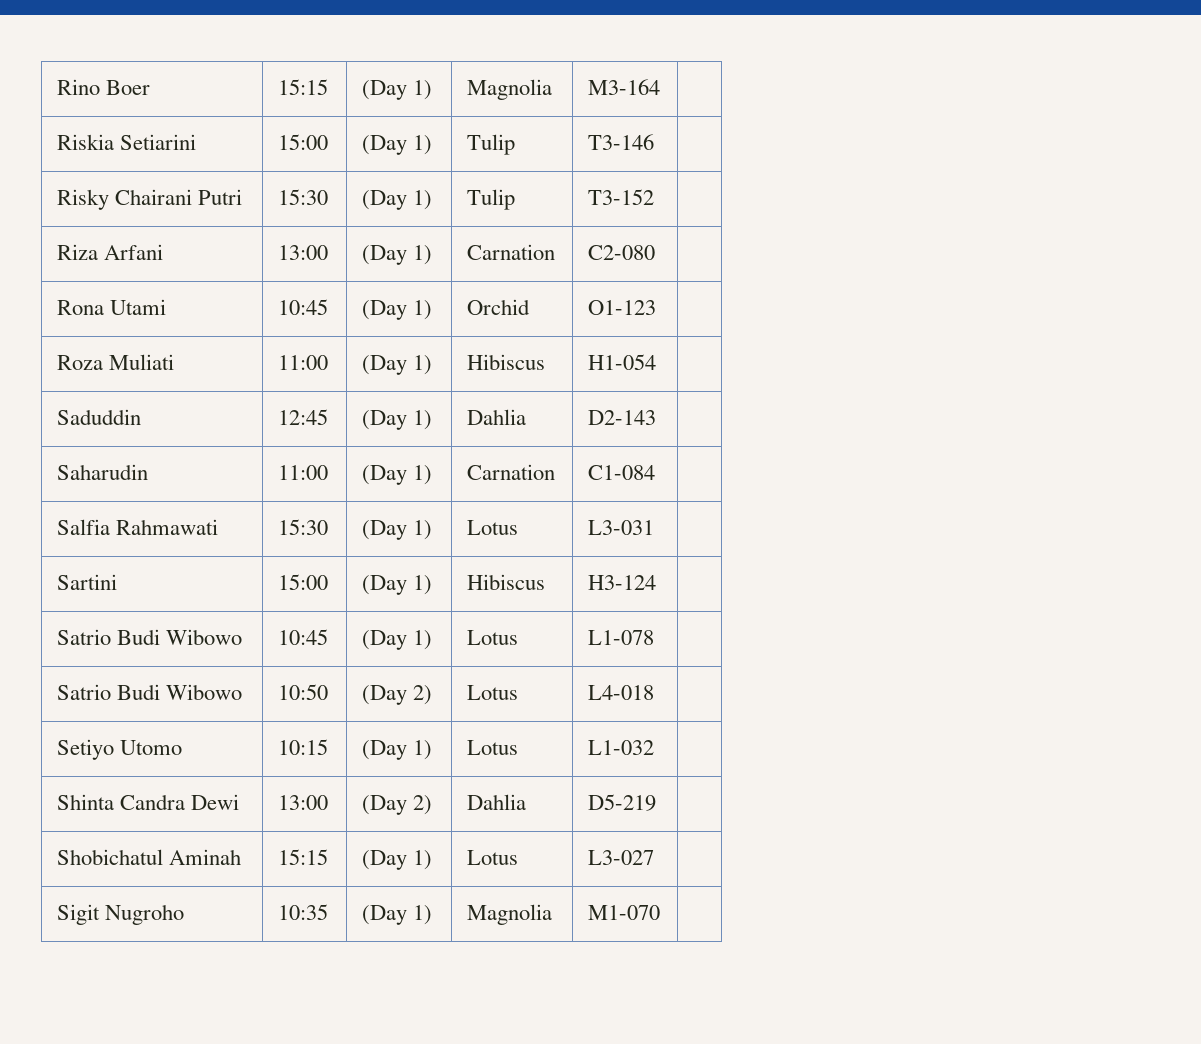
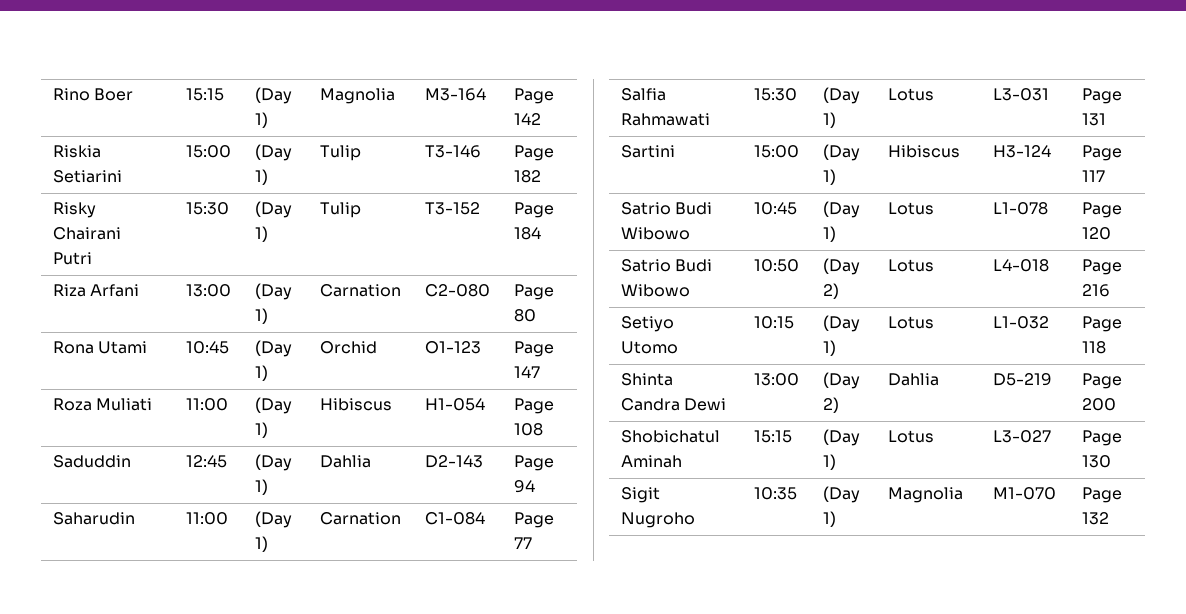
(661, 87) none -> [513,88,554,104] [513,113,541,125] Page 142
(655, 142) none -> [513,145,554,161] [513,170,541,183] Page 182
(655, 197) none -> [513,202,554,218] [513,227,541,240] Page 184
(656, 252) none -> [513,284,554,300] [513,309,536,322] Page 80
(657, 307) none -> [513,341,554,357] [513,366,540,378] Page 147
(657, 362) none -> [513,398,554,414] [513,423,543,436] Page 108
(657, 417) none -> [513,455,554,471] [513,480,535,493] Page 94
(656, 472) none -> [513,512,554,528] [513,537,532,549] Page 77
(655, 527) none -> [1081,88,1122,104] [1081,113,1106,126] Page 131
(657, 582) none -> [1081,145,1122,161] [1081,170,1105,182] Page 117
(655, 637) none -> [1081,202,1122,218] [1081,227,1111,240] Page 120
(655, 692) none -> [1081,259,1122,275] [1081,284,1110,297] Page 216
(655, 747) none -> [1081,316,1122,332] [1081,341,1106,354] Page 118
(657, 802) none -> [1081,373,1122,389] [1081,398,1116,411] Page 200
(655, 857) none -> [1081,430,1122,446] [1081,455,1111,468] Page 130
(661, 912) none -> [1081,487,1122,503] [1081,512,1109,525] Page 132

